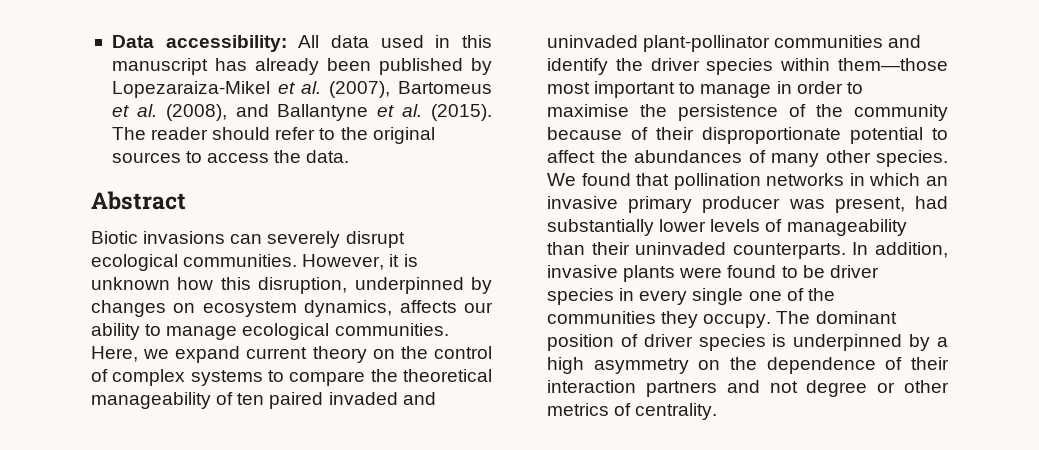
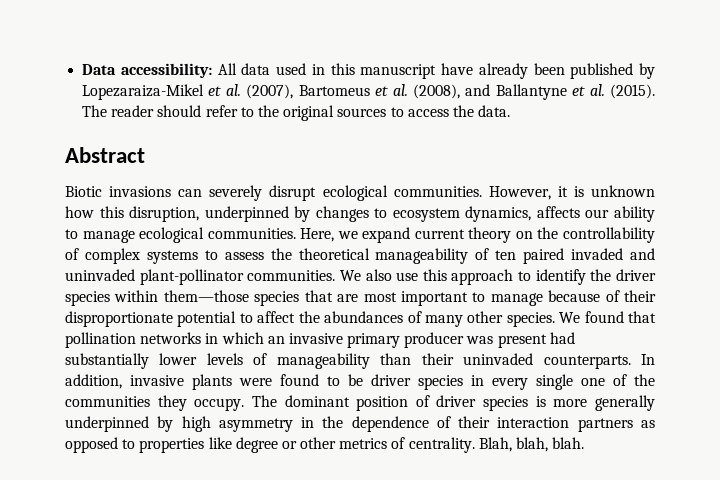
[214,58,247,71] has -> [441,63,474,75] have
[173,303,196,313] on -> [374,208,388,218] to
[434,346,493,359] control -> [563,227,655,243] controllability
[289,371,366,386] compare -> [224,252,264,260] assess
[774,35,922,48] communities and -> [247,269,532,285] communities. We also use this approach to
(948, 64) none -> [254,290,359,306] species that are
[776,81,863,94] [547,104,948,121] in order to maximise the persistence of the community -> (543, 299) none
[834,197,905,213] present, -> [497,334,547,348] present
[793,334,948,351] underpinned by a -> [553,395,655,411] [65,416,174,432] more generally underpinned by
[698,360,721,370] on -> [301,417,315,428] in
[726,380,798,393] and not -> [640,420,655,428] [65,437,232,453] as opposed to properties like
(718, 411) none -> [478,437,585,452] Blah, blah, blah.

